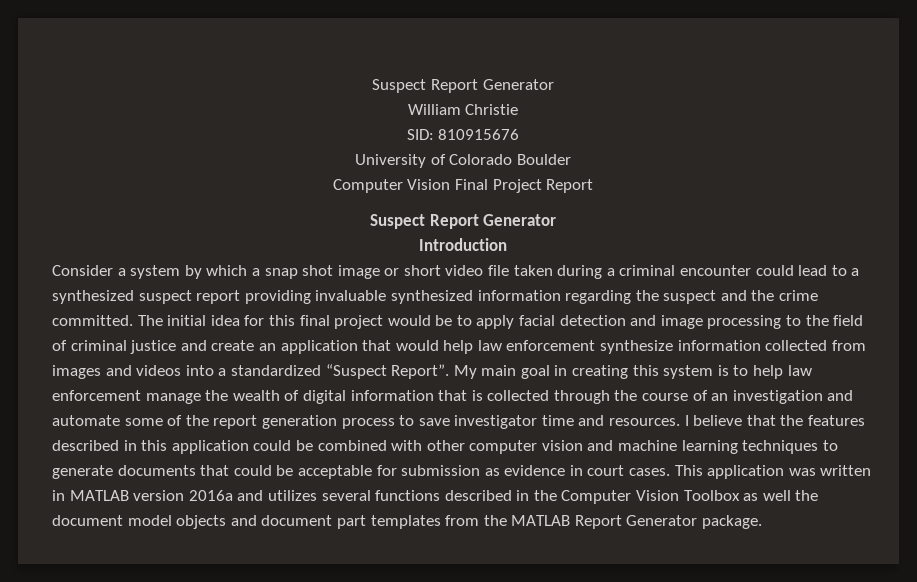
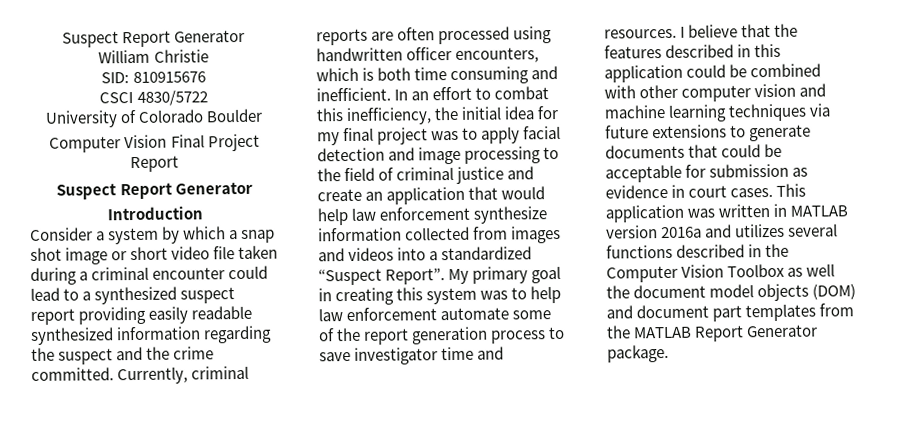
(520, 134) none -> [99,90,208,106] // CSCI 4830/5722
[315,290,387,301] invaluable -> [148,305,253,324] easily readable
[137,315,163,326] The -> [117,365,250,385] [316,26,553,46] [316,47,540,63] [316,66,559,85] [316,86,550,102] [316,106,460,125] Currently, criminal reports are often processed using handwritten officer encounters, which is both time consuming and inefficient. In an effort to combat this inefficiency, the
[268,315,295,326] this -> [317,132,340,146] my
[387,315,453,326] would be -> [431,130,460,141] was
[481,365,517,376] main -> [472,266,529,284] primary
[717,365,729,376] is -> [480,290,509,300] was
[145,390,854,404] manage the wealth of digital information that is collected through the course of an investigation and -> (438, 314) none
(819, 447) none -> [809,103,832,117] [605,124,728,139] via future extensions
(227, 522) none -> [812,283,857,300] (DOM)

